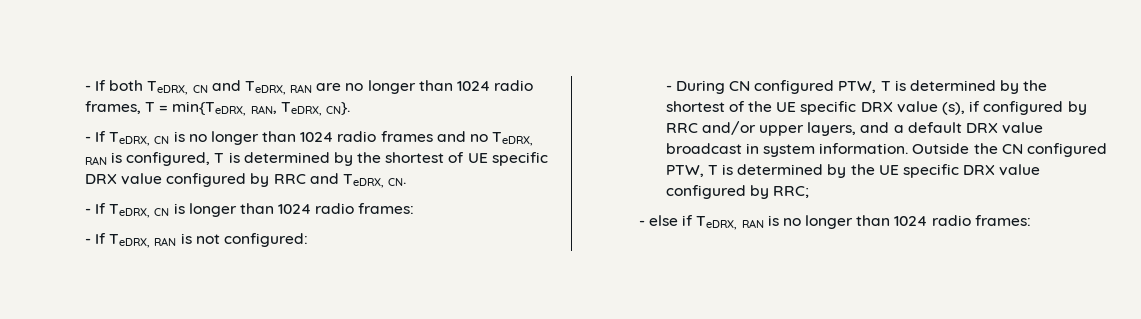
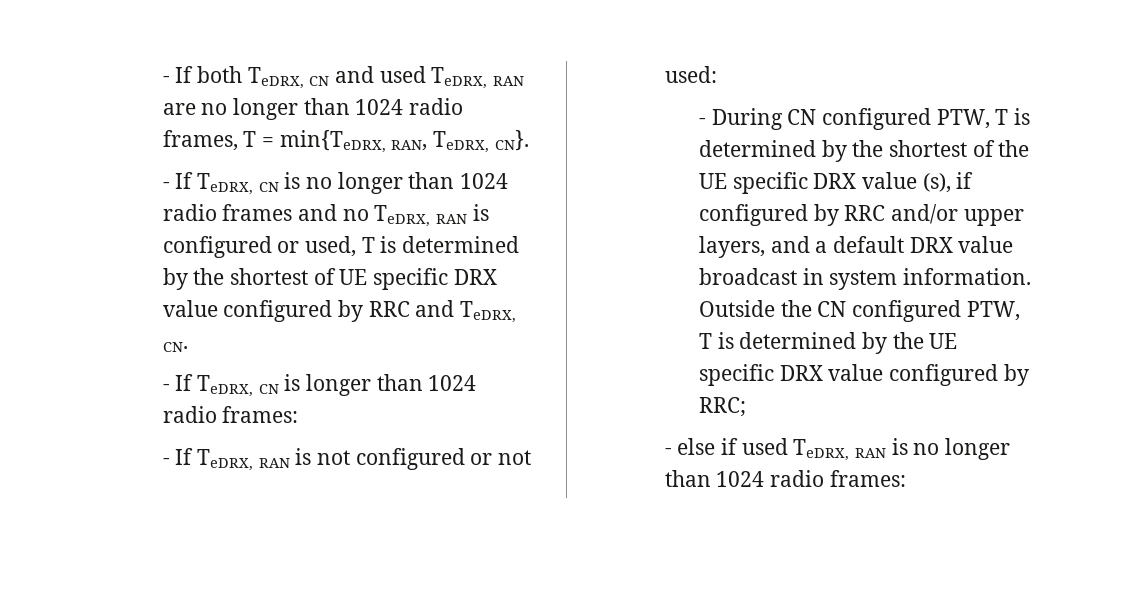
(241, 85) none -> [379,66,426,83] used
[126,152,211,166] configured, -> [162,236,357,258] configured or used,
[223,233,308,247] configured: -> [355,448,532,470] [664,66,717,83] configured or not used:
(694, 220) none -> [741,438,788,455] used

